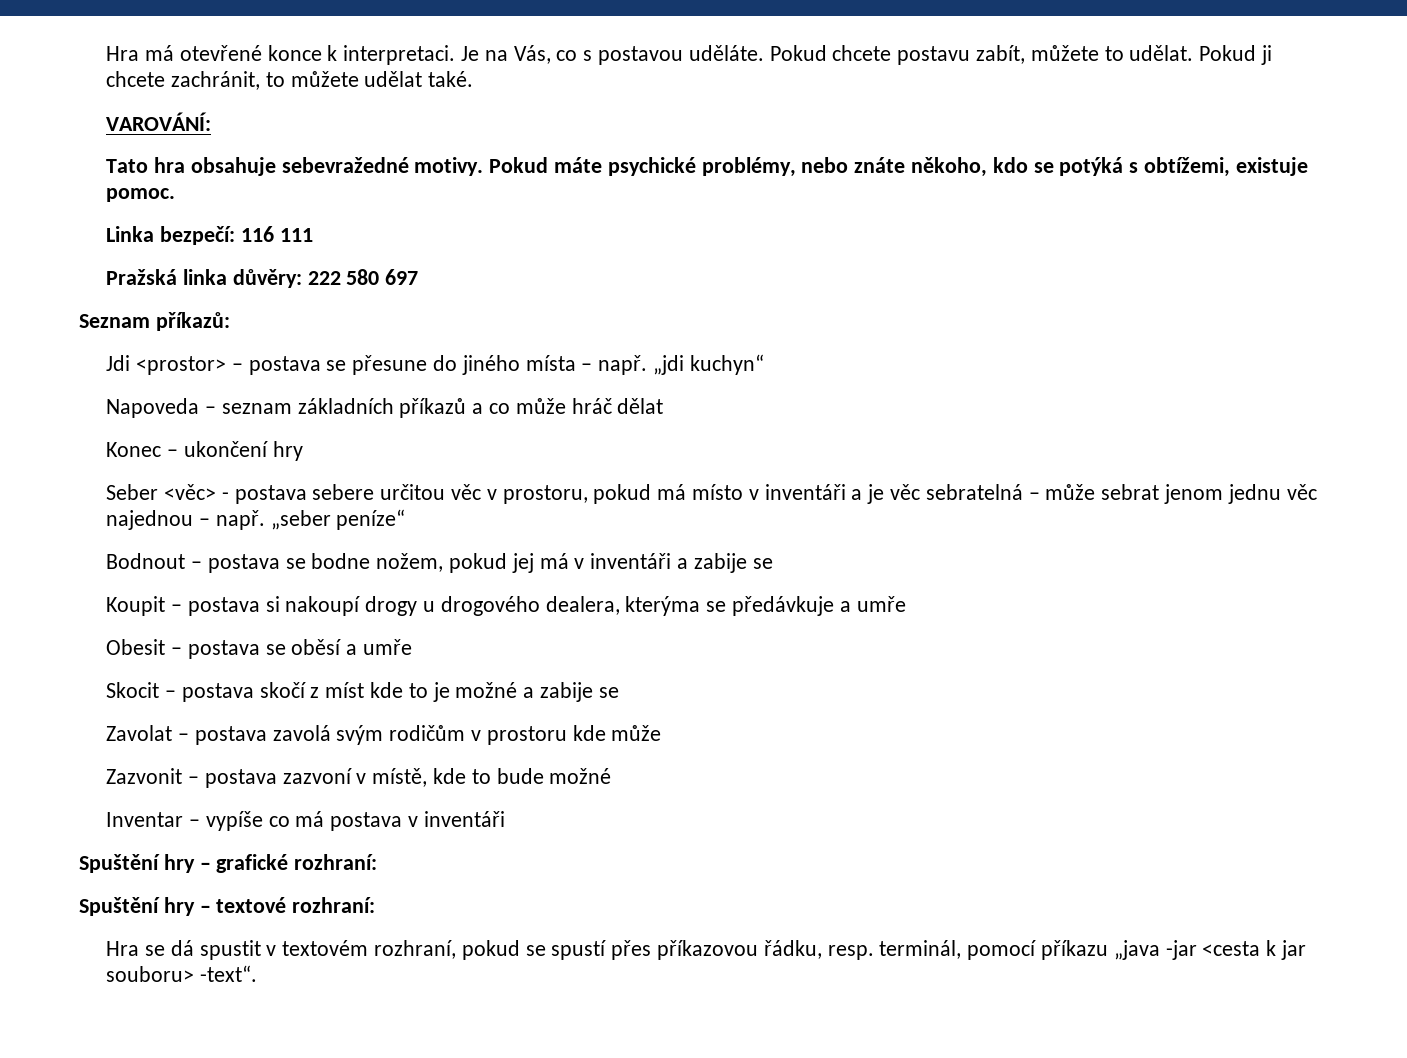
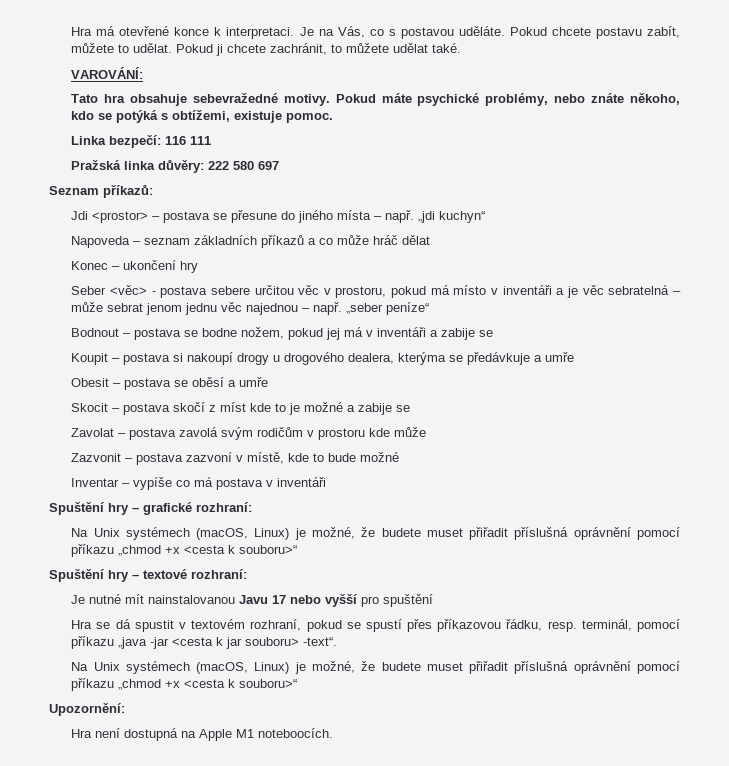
(378, 862) none -> [71,527,681,540] [71,544,298,557] // Na Unix systémech (macOS, Linux) je možné, že budete muset přiřadit příslušná oprávnění pomocí příkazu „chmod +x <cesta k souboru>“
(376, 905) none -> [71,594,434,607] // Je nutné mít nainstalovanou Javu 17 nebo vyšší pro spuštění
(257, 973) none -> [71,661,681,674] [71,678,298,691] [49,703,125,716] [71,728,334,741] // Na Unix systémech (macOS, Linux) je možné, že budete muset přiřadit příslušná oprávnění pomocí příkazu „chmod +x <cesta k souboru>“ // Upozornění: // Hra není dostupná na Apple M1 noteboocích.

